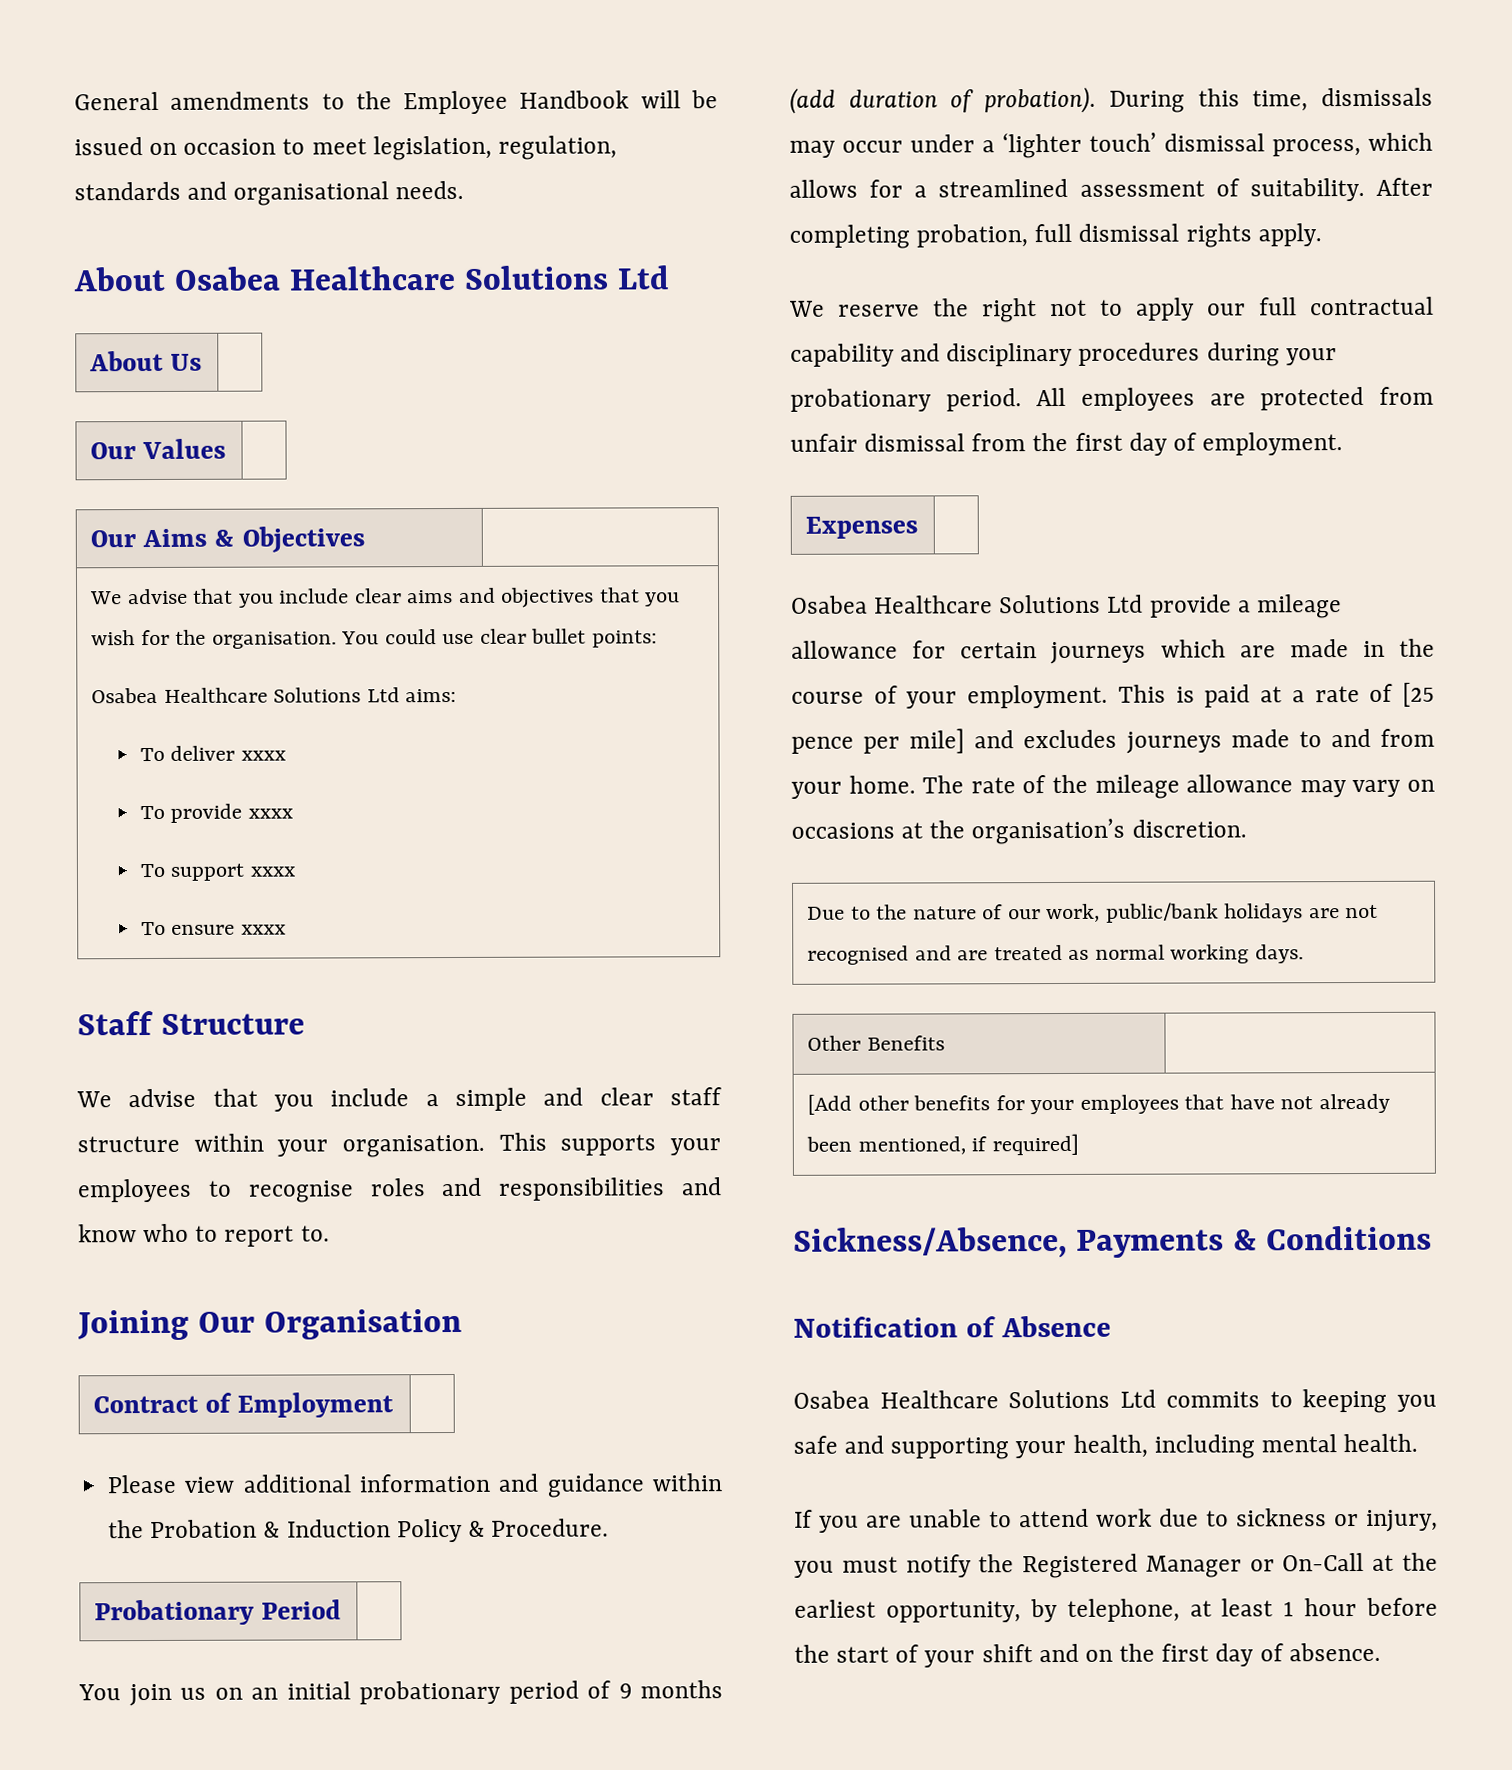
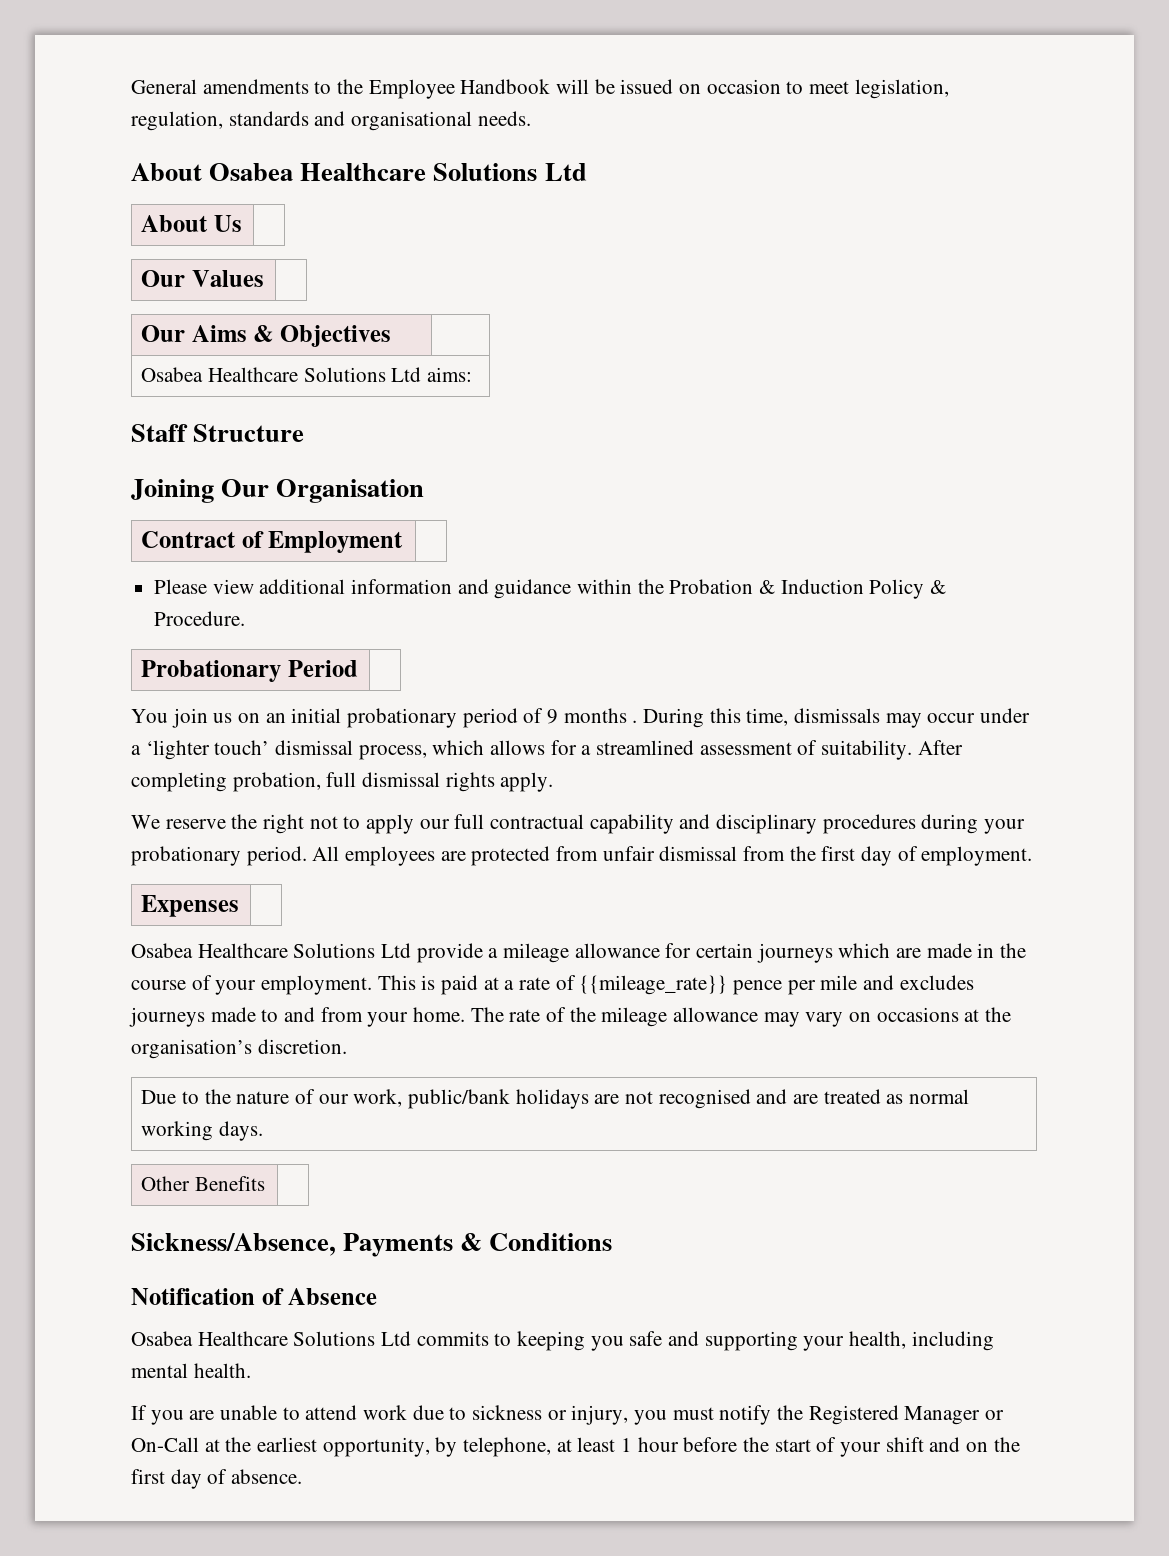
[90,587,681,608] [91,628,657,649] We advise that you include clear aims and objectives that you wish for the organisation. You could use clear bullet points: // -> (392, 336) none
[139,745,286,762] [139,803,293,823] [139,863,295,881] [140,921,286,936] [77,1010,305,1036] [76,1087,722,1112] [77,1132,721,1158] [77,1177,722,1203] [78,1223,330,1247] // To deliver xxxx // To provide xxxx // To support xxxx // To ensure xxxx // Staff Structure // We advise that you include a simple and clear staff structure within your organisation. This supports your employees to recognise roles and responsibilities and know who to report to. -> [131,424,305,442] // Staff Structure
[789,86,1097,114] (add duration of probation). -> [632,720,638,723] .
[1402,682,1435,707] [25 -> [579,975,728,995] {{mileage_rate}}
[909,728,966,754] mile] -> [820,975,858,990] mile
[807,1093,1390,1115] [806,1133,1079,1156] // [Add other benefits for your employees that have not already been mentioned, if required] -> (265, 1183) none

